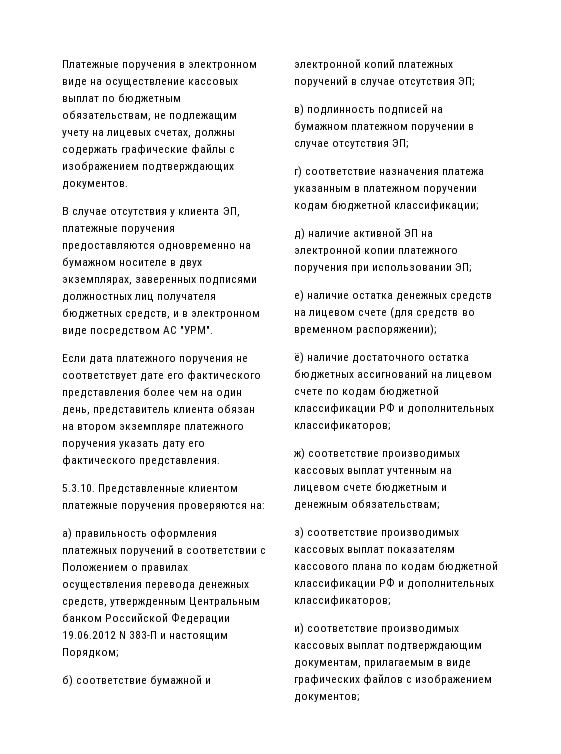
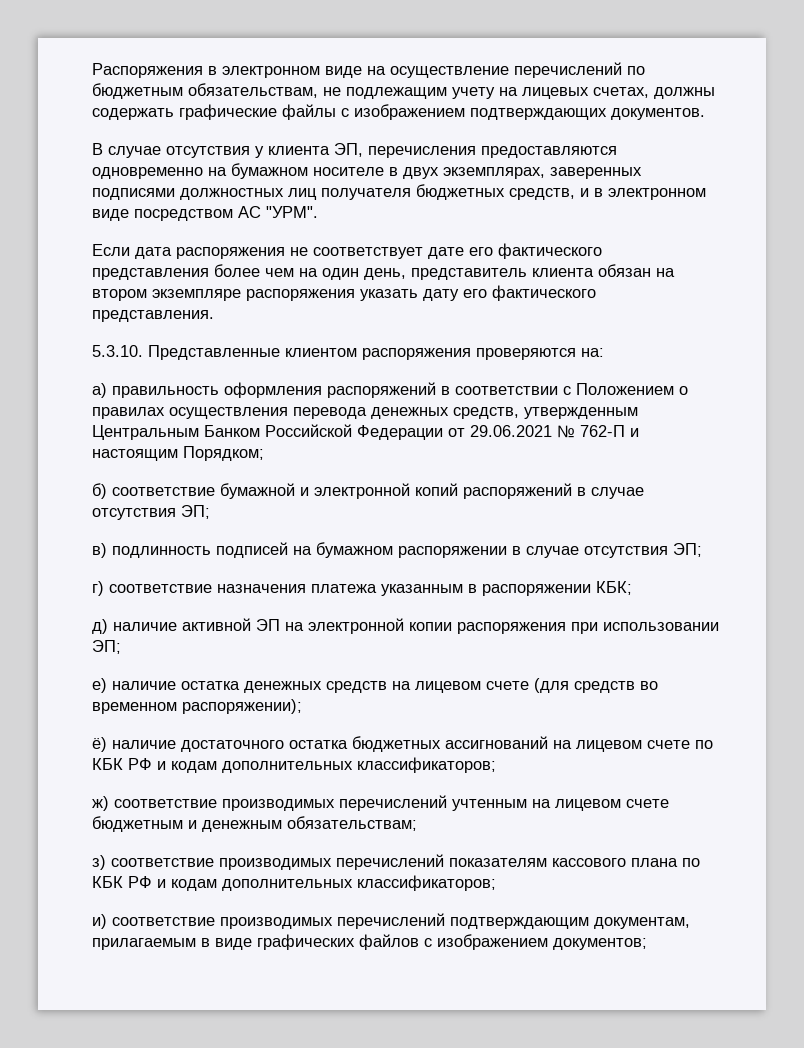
[62,60,177,70] Платежные поручения -> [92,63,203,78] Распоряжения
[188,79,239,85] [62,96,99,102] кассовых выплат -> [514,62,622,78] перечислений
[62,226,176,234] платежные поручения -> [368,146,476,158] перечисления
[116,356,234,364] платежного поручения -> [176,247,285,259] распоряжения
[184,424,245,430] [62,441,116,449] платежного поручения -> [246,289,355,301] распоряжения
[62,503,176,511] платежные поручения -> [362,348,471,360] распоряжения
[62,545,175,556] платежных поручений -> [327,382,436,398] распоряжений
[62,613,102,622] банком -> [204,425,260,437] Банком
[62,631,158,639] 19.06.2012 N 383-П -> [448,425,625,438] от 29.06.2021 № 762-П
[398,62,454,68] [294,76,348,87] платежных поручений -> [463,483,572,499] распоряжений
[351,124,466,132] платежном поручении -> [398,546,507,558] распоряжении
[363,186,478,194] [294,200,480,212] платежном поручении кодам бюджетной классификации; -> [482,581,632,596] распоряжении КБК;
[398,248,459,254] [294,265,348,273] платежного поручения -> [457,622,566,634] распоряжения
[342,386,440,398] [294,403,405,414] кодам бюджетной классификации РФ и -> [92,758,217,773] КБК РФ и кодам
[294,468,385,474] кассовых выплат -> [339,795,447,811] перечислений
[294,547,385,553] кассовых выплат -> [336,854,444,870] перечислений
[401,561,499,573] [294,578,405,589] кодам бюджетной классификации РФ и -> [92,876,217,891] КБК РФ и кодам
[294,643,385,649] кассовых выплат -> [337,913,445,929] перечислений

